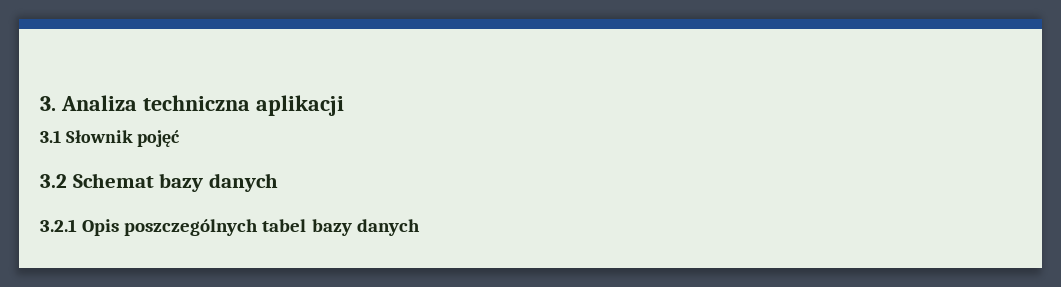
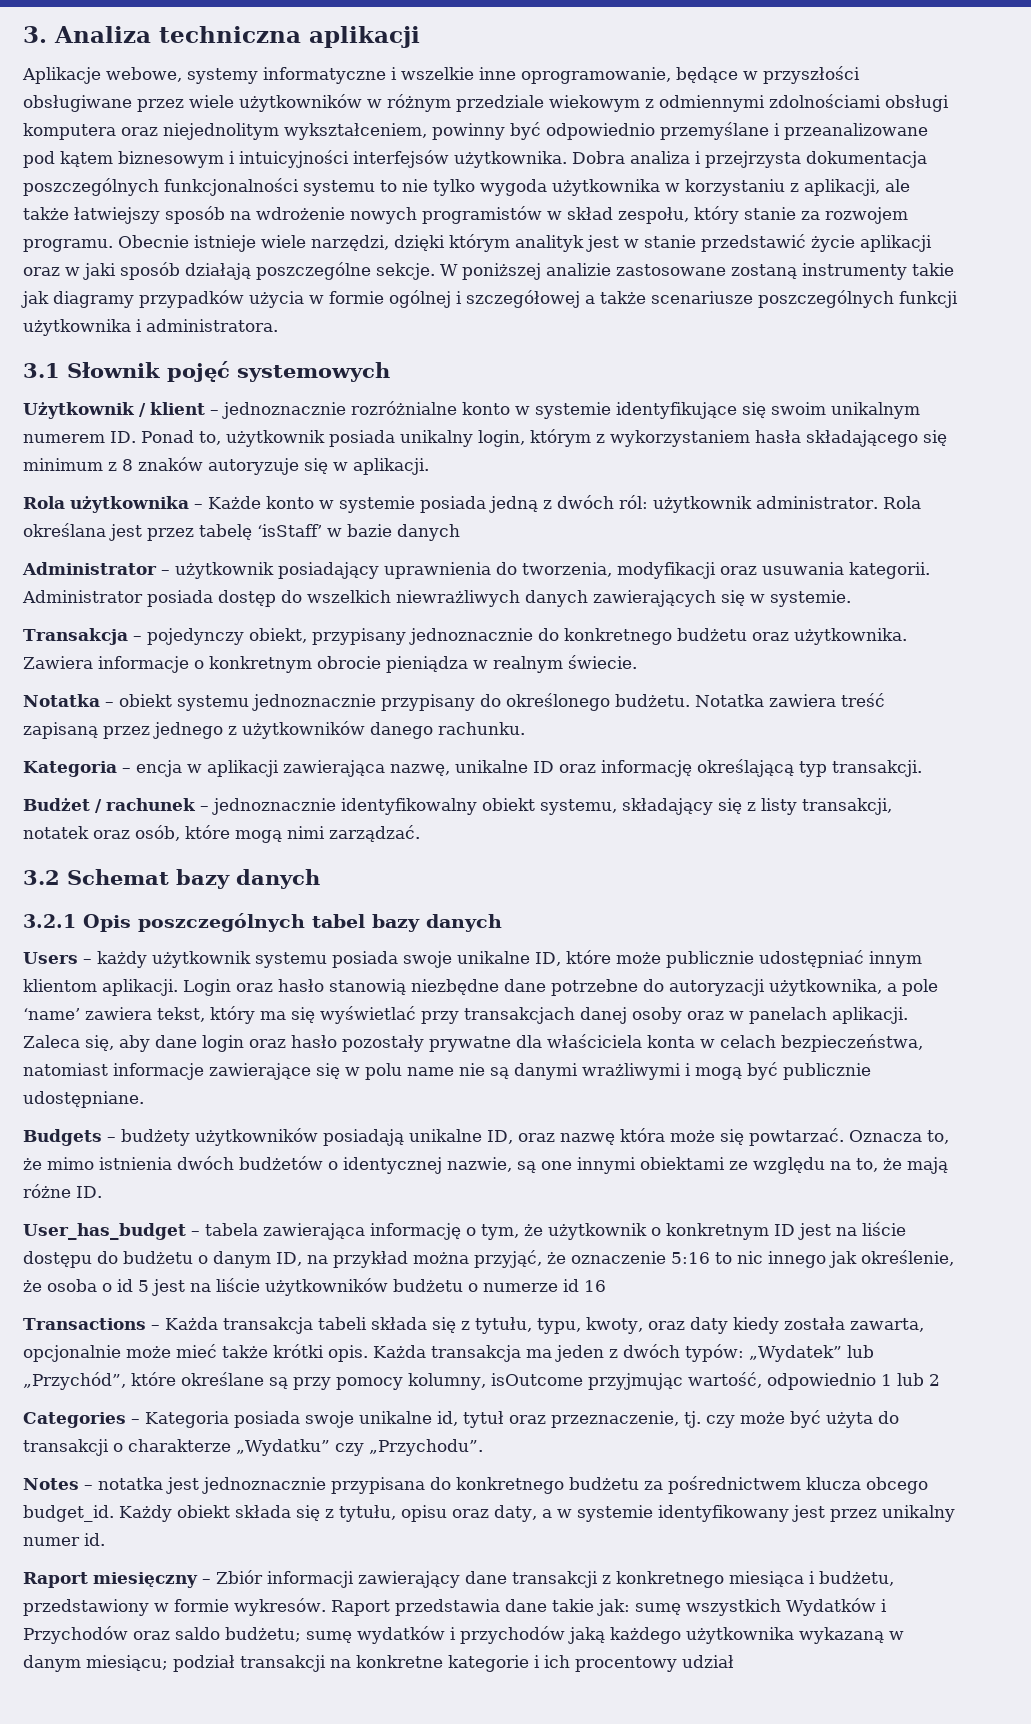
[40,130,181,147] 3.1 Słownik pojęć -> [22,66,860,84] [23,94,949,112] [23,122,928,140] [23,150,927,168] [23,178,910,196] [23,206,908,224] [23,234,932,252] [23,262,954,280] [21,290,958,308] [23,319,278,336] [23,361,390,382] [23,401,920,419] [23,429,947,447] [23,457,429,475] [23,495,921,513] [23,523,461,541] [22,562,930,579] [22,590,851,607] [23,628,907,645] [23,655,637,673] [23,693,885,711] [23,721,525,739] [23,759,922,777] [23,798,892,815] [23,825,420,843] Aplikacje webowe, systemy informatyczne i wszelkie inne oprogramowanie, będące w przyszłości obsługiwane przez wiele użytkowników w różnym przedziale wiekowym z odmiennymi zdolnościami obsługi komputera oraz niejednolitym wykształceniem, powinny być odpowiednio przemyślane i przeanalizowane pod kątem biznesowym i intuicyjności interfejsów użytkownika. Dobra analiza i przejrzysta dokumentacja poszczególnych funkcjonalności systemu to nie tylko wygoda użytkownika w korzystaniu z aplikacji, ale także łatwiejszy sposób na wdrożenie nowych programistów w skład zespołu, który stanie za rozwojem programu. Obecnie istnieje wiele narzędzi, dzięki którym analityk jest w stanie przedstawić życie aplikacji oraz w jaki sposób działają poszczególne sekcje. W poniższej analizie zastosowane zostaną instrumenty takie jak diagramy przypadków użycia w formie ogólnej i szczegółowej a także scenariusze poszczególnych funkcji użytkownika i administratora. // 3.1 Słownik pojęć systemowych // Użytkownik / klient – jednoznacznie rozróżnialne konto w systemie identyfikujące się swoim unikalnym numerem ID. Ponad to, użytkownik posiada unikalny login, którym z wykorzystaniem hasła składającego się minimum z 8 znaków autoryzuje się w aplikacji. // Rola użytkownika – Każde konto w systemie posiada jedną z dwóch ról: użytkownik administrator. Rola określana jest przez tabelę ‘isStaff’ w bazie danych // Administrator – użytkownik posiadający uprawnienia do tworzenia, modyfikacji oraz usuwania kategorii. Administrator posiada dostęp do wszelkich niewrażliwych danych zawierających się w systemie. // Transakcja – pojedynczy obiekt, przypisany jednoznacznie do konkretnego budżetu oraz użytkownika. Zawiera informacje o konkretnym obrocie pieniądza w realnym świecie. // Notatka – obiekt systemu jednoznacznie przypisany do określonego budżetu. Notatka zawiera treść zapisaną przez jednego z użytkowników danego rachunku. // Kategoria – encja w aplikacji zawierająca nazwę, unikalne ID oraz informację określającą typ transakcji. // Budżet / rachunek – jednoznacznie identyfikowalny obiekt systemu, składający się z listy transakcji, notatek oraz osób, które mogą nimi zarządzać.
(420, 227) none -> [23,950,922,968] [23,979,938,996] [23,1006,908,1024] [23,1034,923,1052] [23,1062,871,1080] [23,1091,144,1108] [23,1128,949,1146] [23,1156,948,1174] [23,1184,102,1198] [23,1222,906,1240] [23,1250,954,1268] [23,1278,606,1296] [23,1317,924,1334] [23,1344,874,1362] [23,1372,940,1390] [23,1410,899,1428] [23,1439,483,1456] [23,1476,928,1494] [23,1505,955,1522] [23,1533,105,1546] [23,1570,894,1588] [23,1598,887,1616] [23,1626,904,1644] [23,1655,734,1672] // Users – każdy użytkownik systemu posiada swoje unikalne ID, które może publicznie udostępniać innym klientom aplikacji. Login oraz hasło stanowią niezbędne dane potrzebne do autoryzacji użytkownika, a pole ‘name’ zawiera tekst, który ma się wyświetlać przy transakcjach danej osoby oraz w panelach aplikacji. Zaleca się, aby dane login oraz hasło pozostały prywatne dla właściciela konta w celach bezpieczeństwa, natomiast informacje zawierające się w polu name nie są danymi wrażliwymi i mogą być publicznie udostępniane. // Budgets – budżety użytkowników posiadają unikalne ID, oraz nazwę która może się powtarzać. Oznacza to, że mimo istnienia dwóch budżetów o identycznej nazwie, są one innymi obiektami ze względu na to, że mają różne ID. // User_has_budget – tabela zawierająca informację o tym, że użytkownik o konkretnym ID jest na liście dostępu do budżetu o danym ID, na przykład można przyjąć, że oznaczenie 5:16 to nic innego jak określenie, że osoba o id 5 jest na liście użytkowników budżetu o numerze id 16 // Transactions – Każda transakcja tabeli składa się z tytułu, typu, kwoty, oraz daty kiedy została zawarta, opcjonalnie może mieć także krótki opis. Każda transakcja ma jeden z dwóch typów: „Wydatek” lub „Przychód”, które określane są przy pomocy kolumny, isOutcome przyjmując wartość, odpowiednio 1 lub 2 // Categories – Kategoria posiada swoje unikalne id, tytuł oraz przeznaczenie, tj. czy może być użyta do transakcji o charakterze „Wydatku” czy „Przychodu”. // Notes – notatka jest jednoznacznie przypisana do konkretnego budżetu za pośrednictwem klucza obcego budget_id. Każdy obiekt składa się z tytułu, opisu oraz daty, a w systemie identyfikowany jest przez unikalny numer id. // Raport miesięczny – Zbiór informacji zawierający dane transakcji z konkretnego miesiąca i budżetu, przedstawiony w formie wykresów. Raport przedstawia dane takie jak: sumę wszystkich Wydatków i Przychodów oraz saldo budżetu; sumę wydatków i przychodów jaką każdego użytkownika wykazaną w danym miesiącu; podział transakcji na konkretne kategorie i ich procentowy udział

